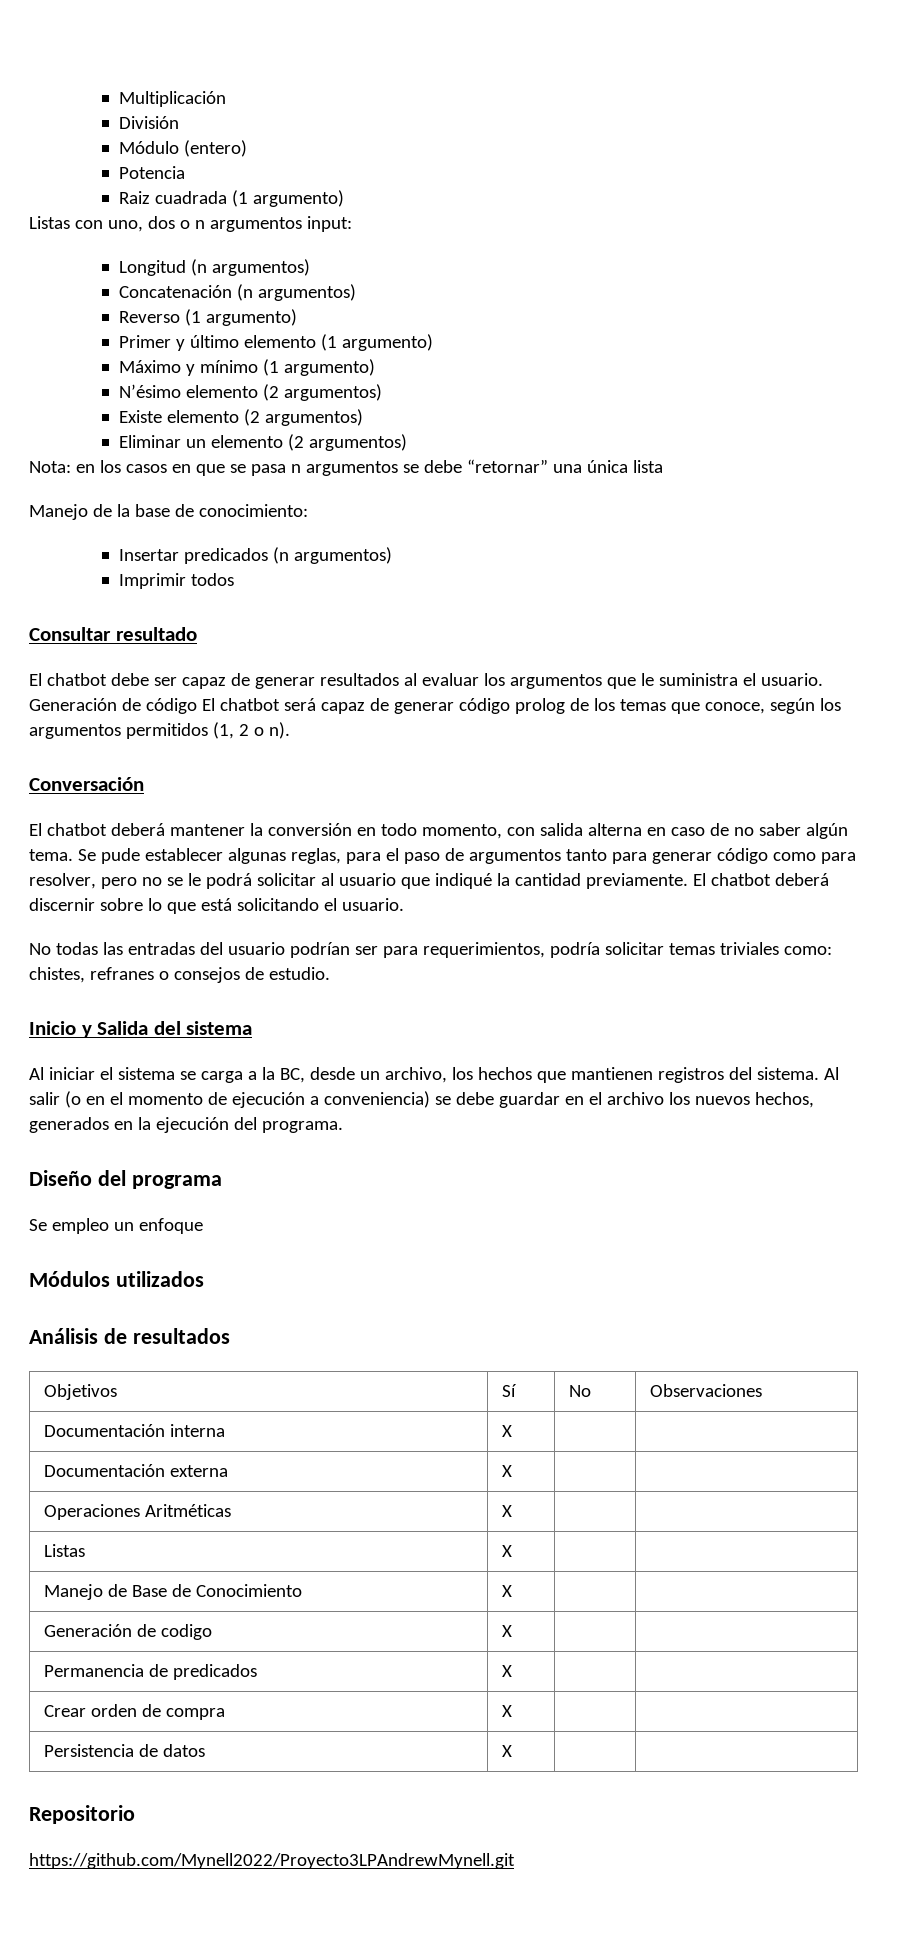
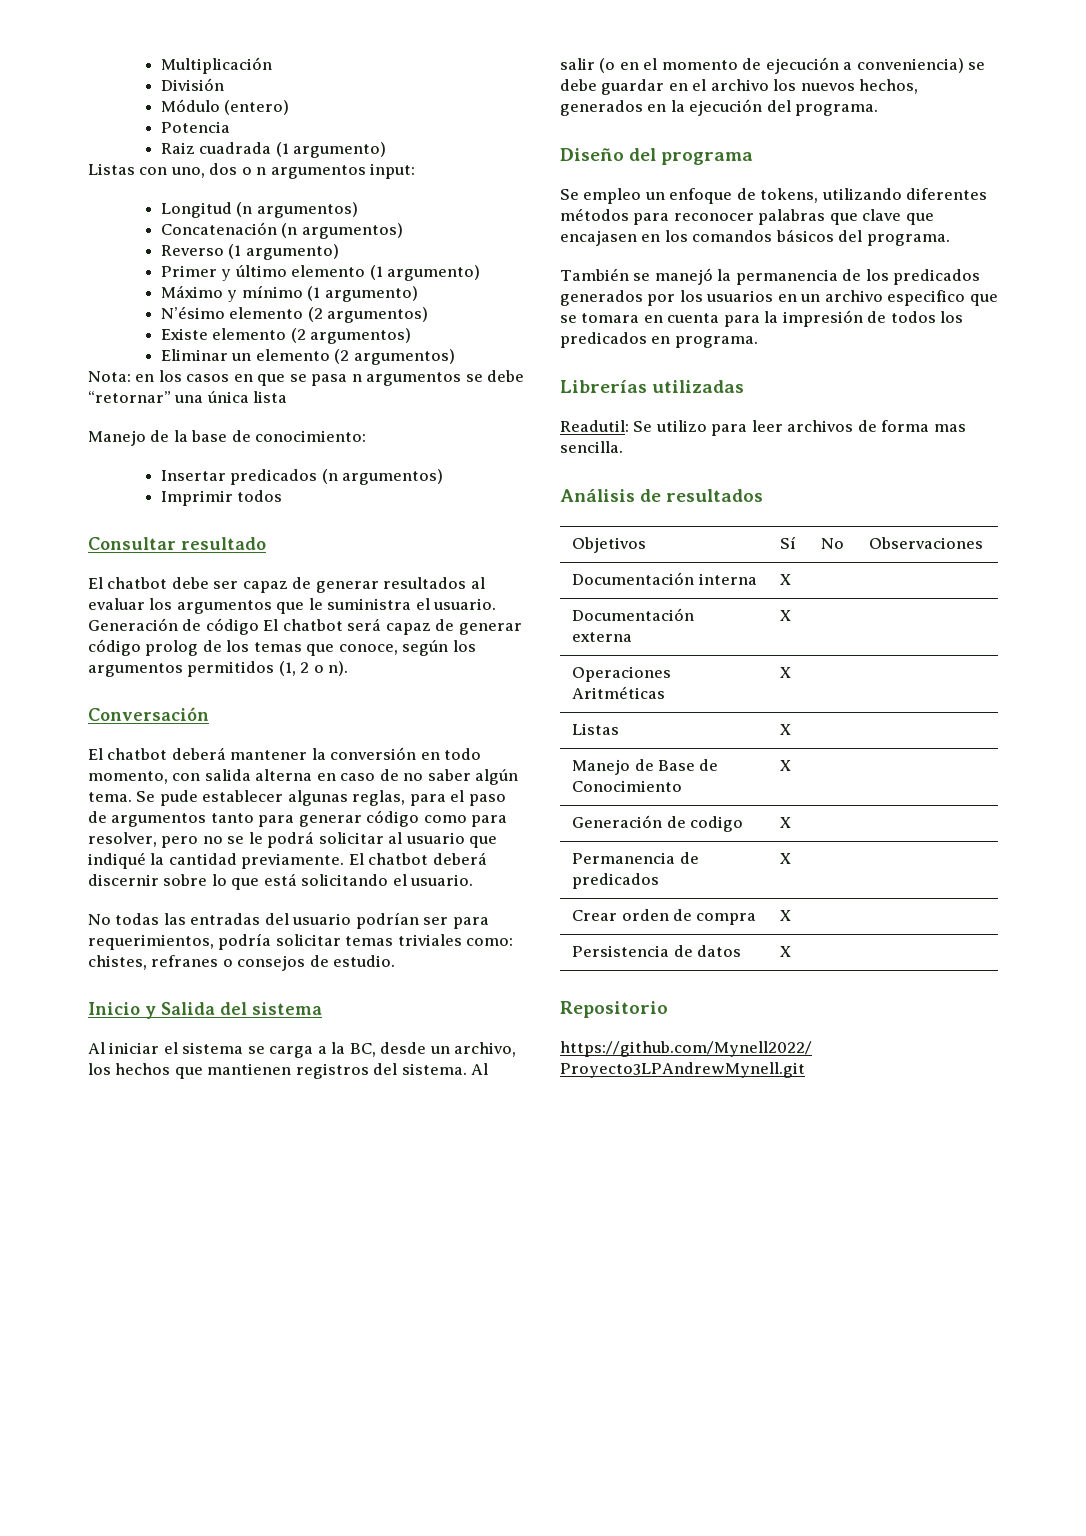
[29,1271,204,1287] // Módulos utilizados -> [736,188,988,203] [560,208,934,225] [560,229,950,246] [560,268,981,285] [560,290,998,306] [560,310,964,327] [560,332,758,348] [560,380,745,393] [560,420,966,436] [560,441,623,453] de tokens, utilizando diferentes métodos para reconocer palabras que clave que encajasen en los comandos básicos del programa. // También se manejó la permanencia de los predicados generados por los usuarios en un archivo especifico que se tomara en cuenta para la impresión de todos los predicados en programa. // Librerías utilizadas // Readutil: Se utilizo para leer archivos de forma mas sencilla.

